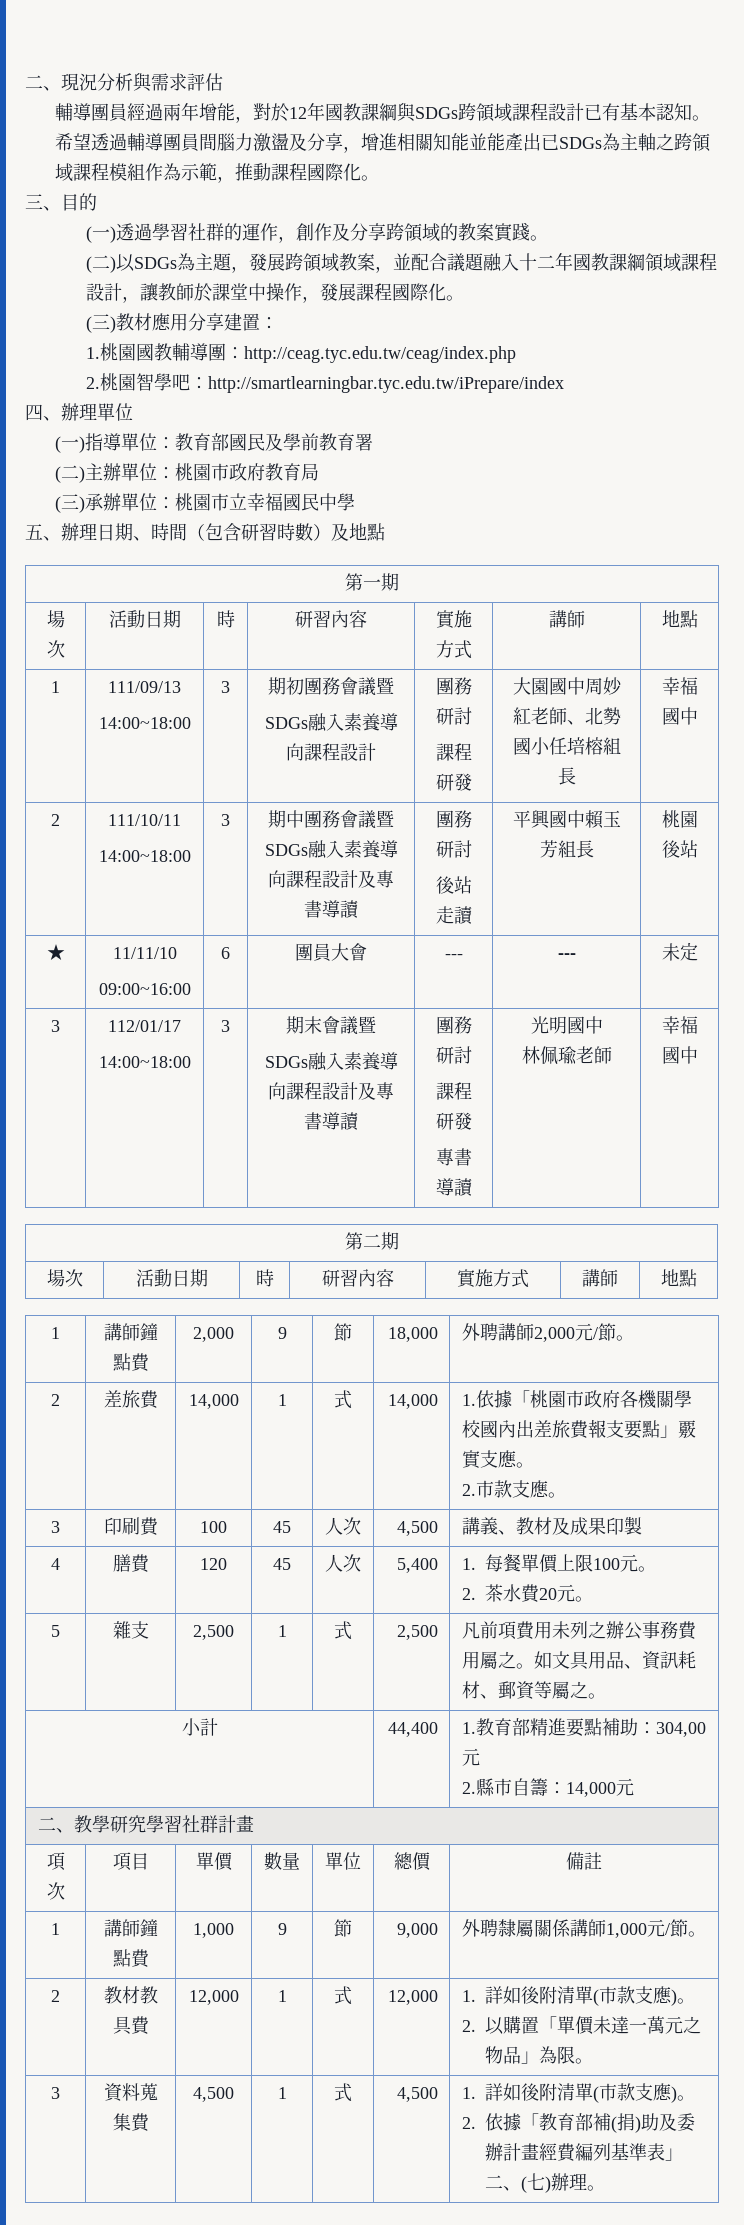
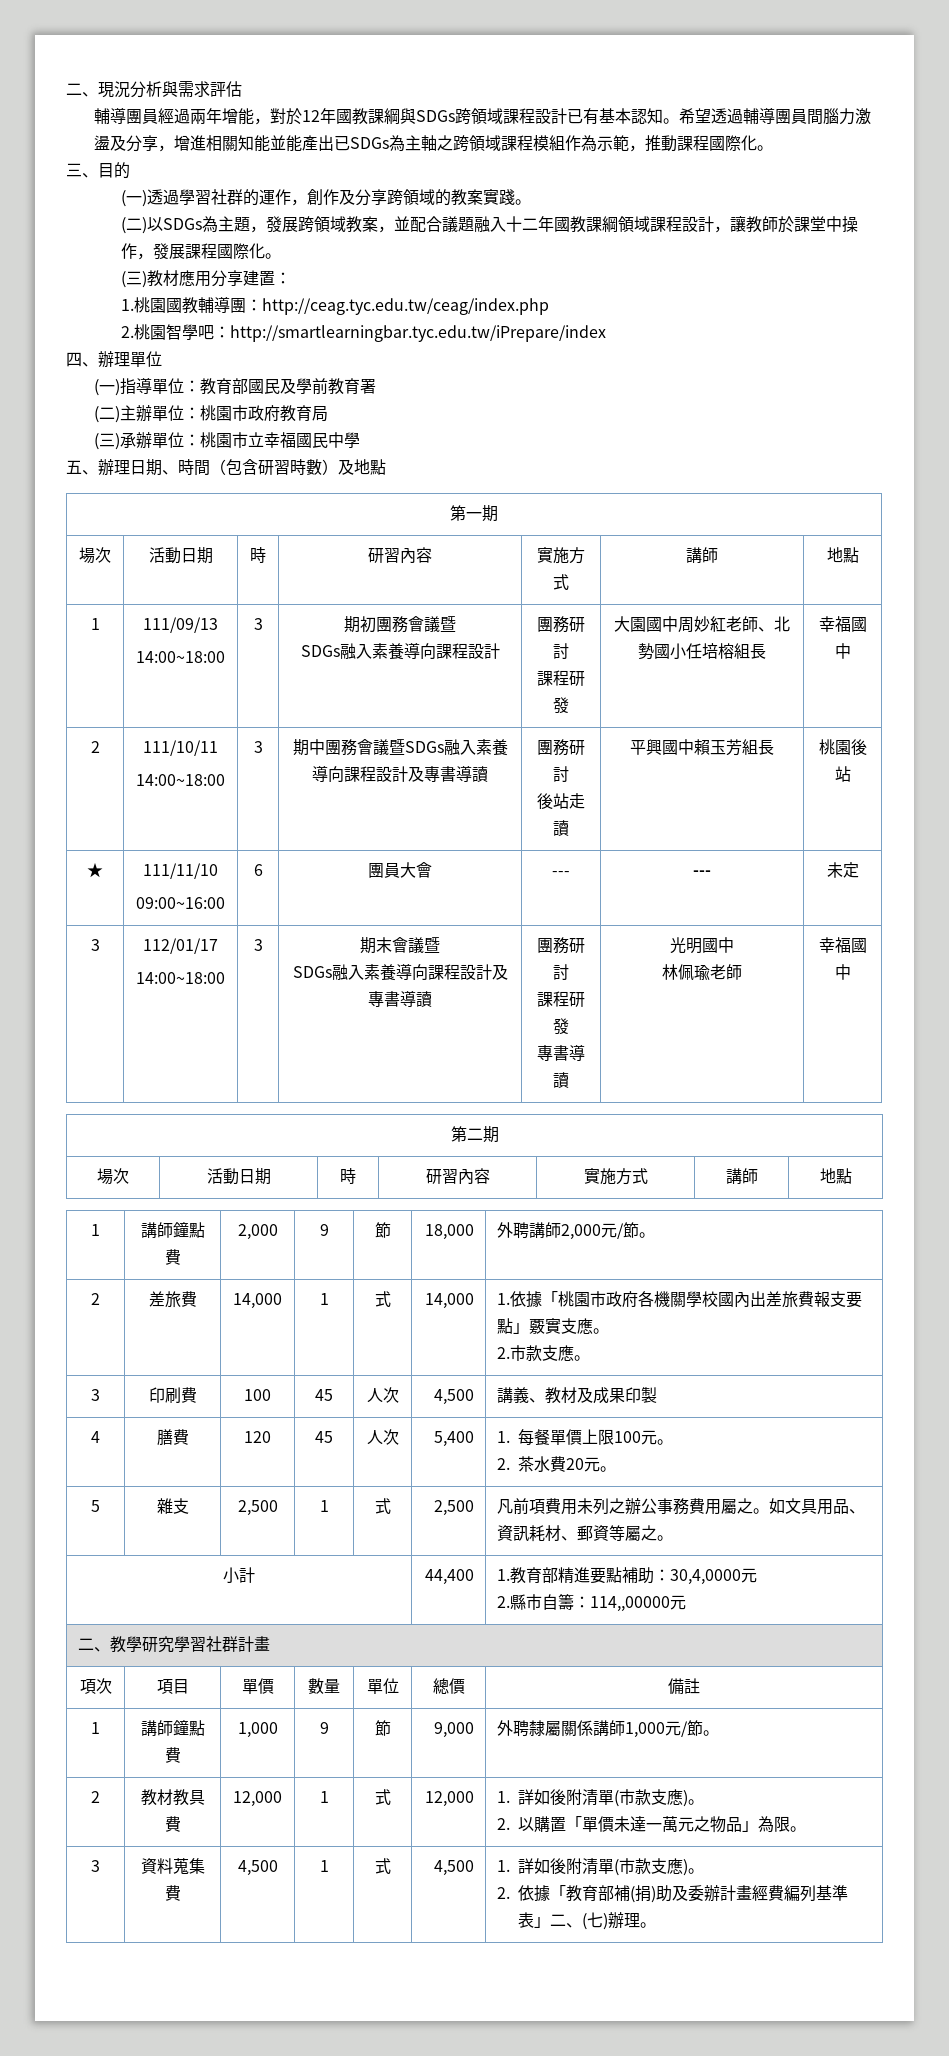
[112,947,177,959] 11/11/10 -> [143,863,218,879] 111/11/10
[655,1722,706,1737] 304,00 -> [670,1569,742,1585] 30,4,0000
[565,1782,616,1797] 14,000 -> [590,1596,671,1612] 114,,00000

